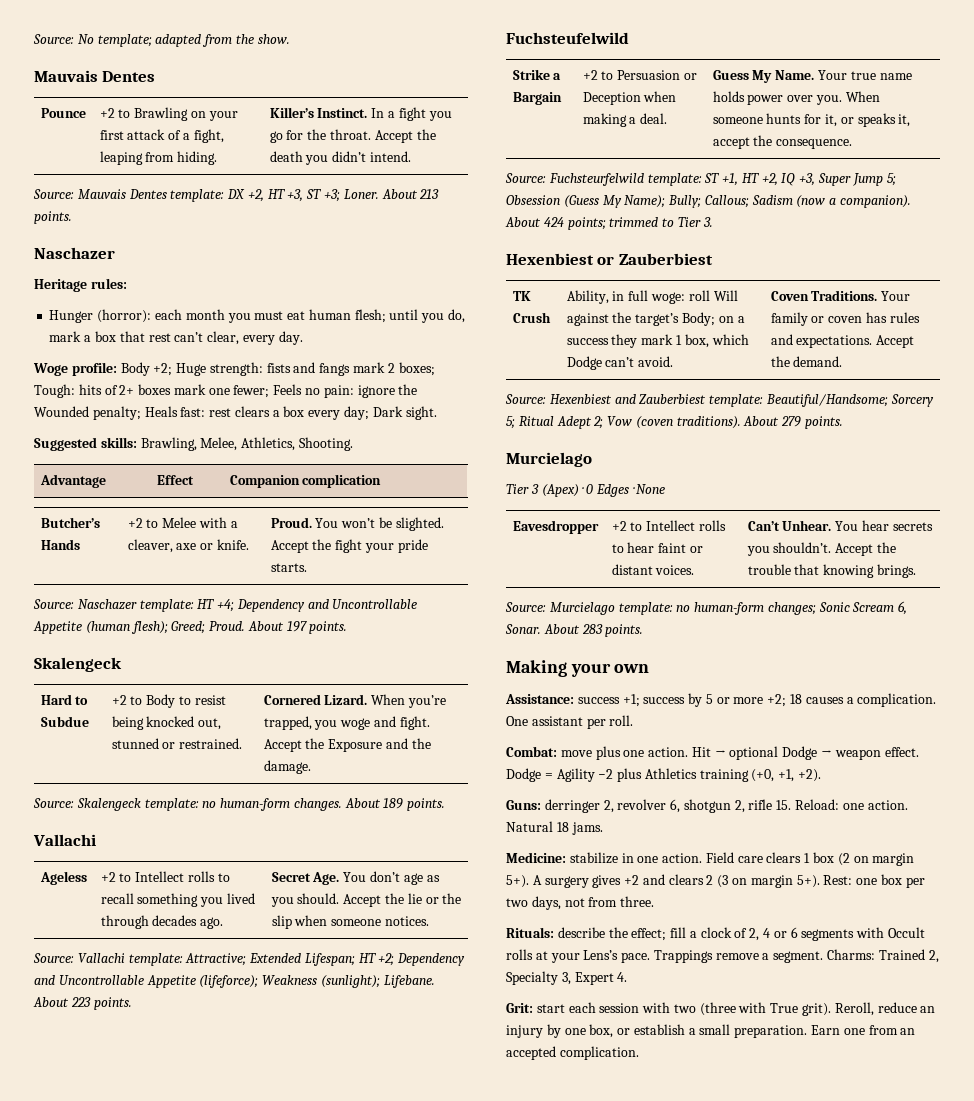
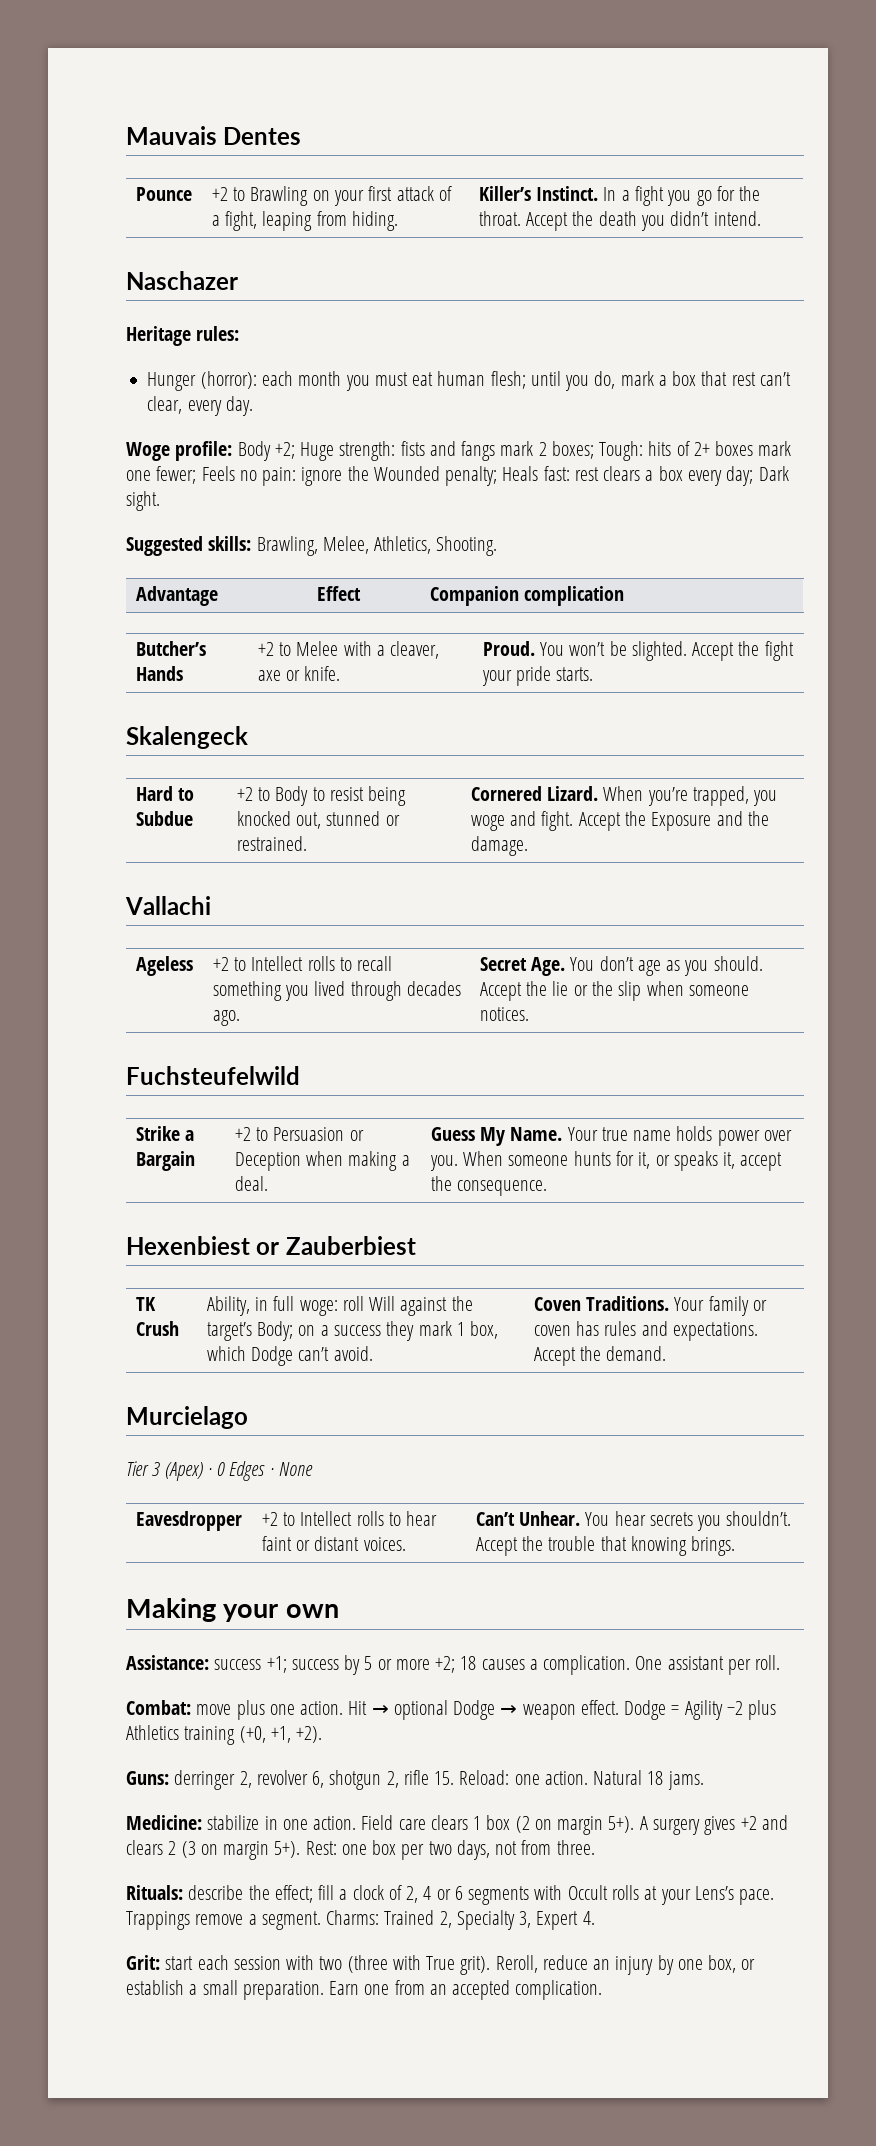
[33,34,290,47] Source: No template; adapted from the show. // -> (126, 135) none
[33,189,440,202] [34,211,72,224] // Source: Mauvais Dentes template: DX +2, HT +3, ST +3; Loner. About 213 points. -> (761, 218) none
[33,599,418,612] [33,621,348,634] // Source: Naschazer template: HT +4; Dependency and Uncontrollable Appetite (human flesh); Greed; Proud. About 197 points. -> (594, 674) none
[33,798,446,811] // Source: Skalengeck template: no human-form changes. About 189 points. -> (528, 846) none
[33,953,466,966] [34,975,435,988] [33,997,132,1010] // Source: Vallachi template: Attractive; Extended Lifespan; HT +2; Dependency and Uncontrollable Appetite (lifeforce); Weakness (sunlight); Lifebane. About 223 points. -> (529, 1014) none
[505,173,896,186] [506,195,912,208] [505,217,713,230] // Source: Fuchsteurfelwild template: ST +1, HT +2, IQ +3, Super Jump 5; Obsession (Guess My Name); Bully; Callous; Sadism (now a companion). About 424 points; trimmed to Tier 3. -> (548, 1188) none
[505,394,934,407] [506,416,844,429] // Source: Hexenbiest and Zauberbiest template: Beautiful/Handsome; Sorcery 5; Ritual Adept 2; Vow (coven traditions). About 279 points. -> (667, 1353) none
[505,601,908,615] [505,624,644,637] // Source: Murcielago template: no human-form changes; Sonic Scream 6, Sonar. About 283 points. -> (736, 1546) none

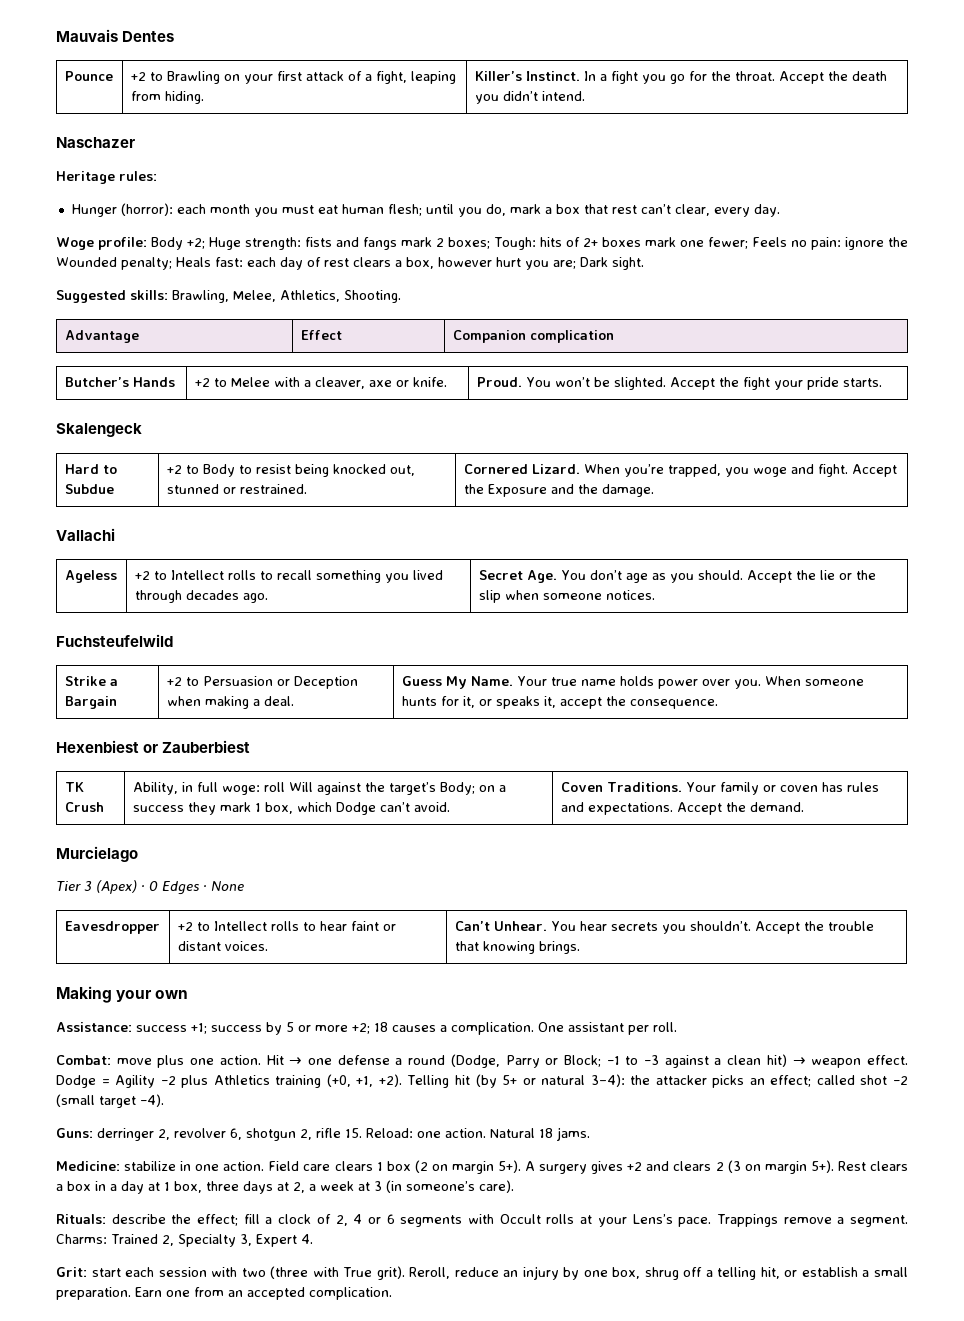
[574,466,754,486] rest clears a box every day; -> [247,257,576,270] each day of rest clears a box, however hurt you are;
[393,1700,496,1720] optional Dodge -> [307,1054,787,1068] one defense a round (Dodge, Parry or Block; −1 to −3 against a clean hit)
(323, 1734) none -> [407,1074,909,1088] [56,1094,164,1108] Telling hit (by 5+ or natural 3–4): the attacker picks an effect; called shot −2 (small target −4).
[305,1840,595,1860] Rest: one box per two days, not from three. -> [837,1161,909,1171] [56,1180,514,1194] Rest clears a box in a day at 1 box, three days at 2, a week at 3 (in someone’s care).
(737, 1964) none -> [644,1267,780,1280] shrug off a telling hit,

